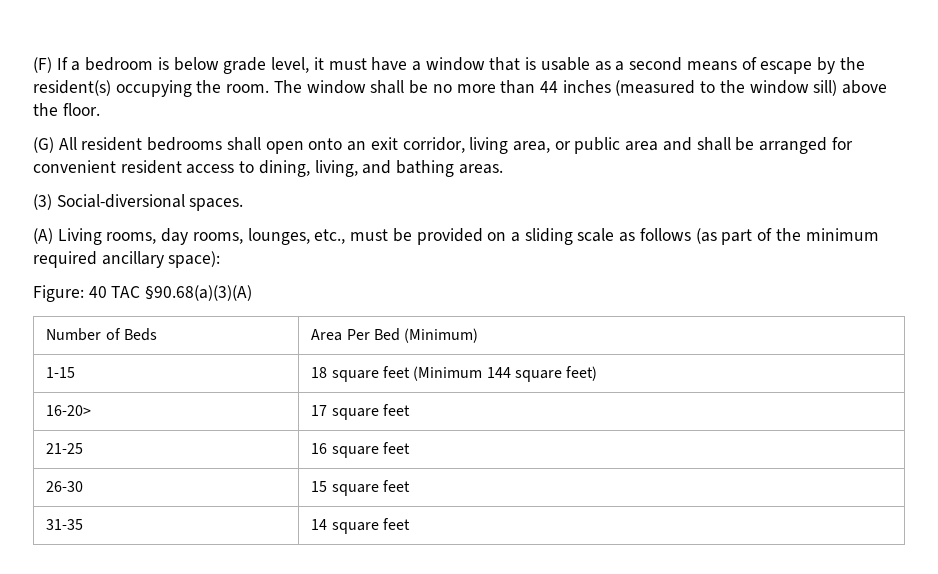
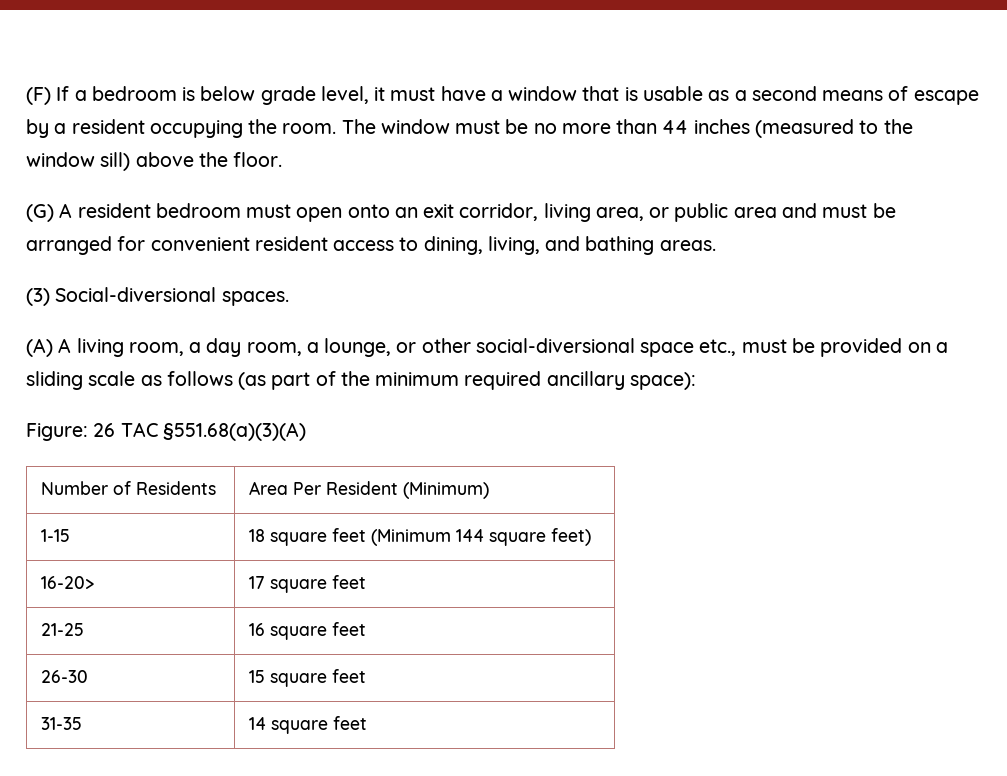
[839,57,865,70] [33,80,111,96] the resident(s) -> [54,119,145,134] a resident
[370,80,405,94] shall -> [455,120,501,134] must
[58,137,261,151] All resident bedrooms shall -> [59,203,292,218] A resident bedroom must
[696,137,731,151] shall -> [822,204,868,218] must
[57,228,310,245] Living rooms, day rooms, lounges, -> [58,338,695,357] A living room, a day room, a lounge, or other social-diversional space
[88,285,253,301] 40 TAC §90.68(a)(3)(A) -> [93,422,306,441] 26 TAC §551.68(a)(3)(A)
[124,328,158,341] Beds -> [136,481,217,495] Residents
[374,328,401,341] Bed -> [326,481,399,495] Resident

